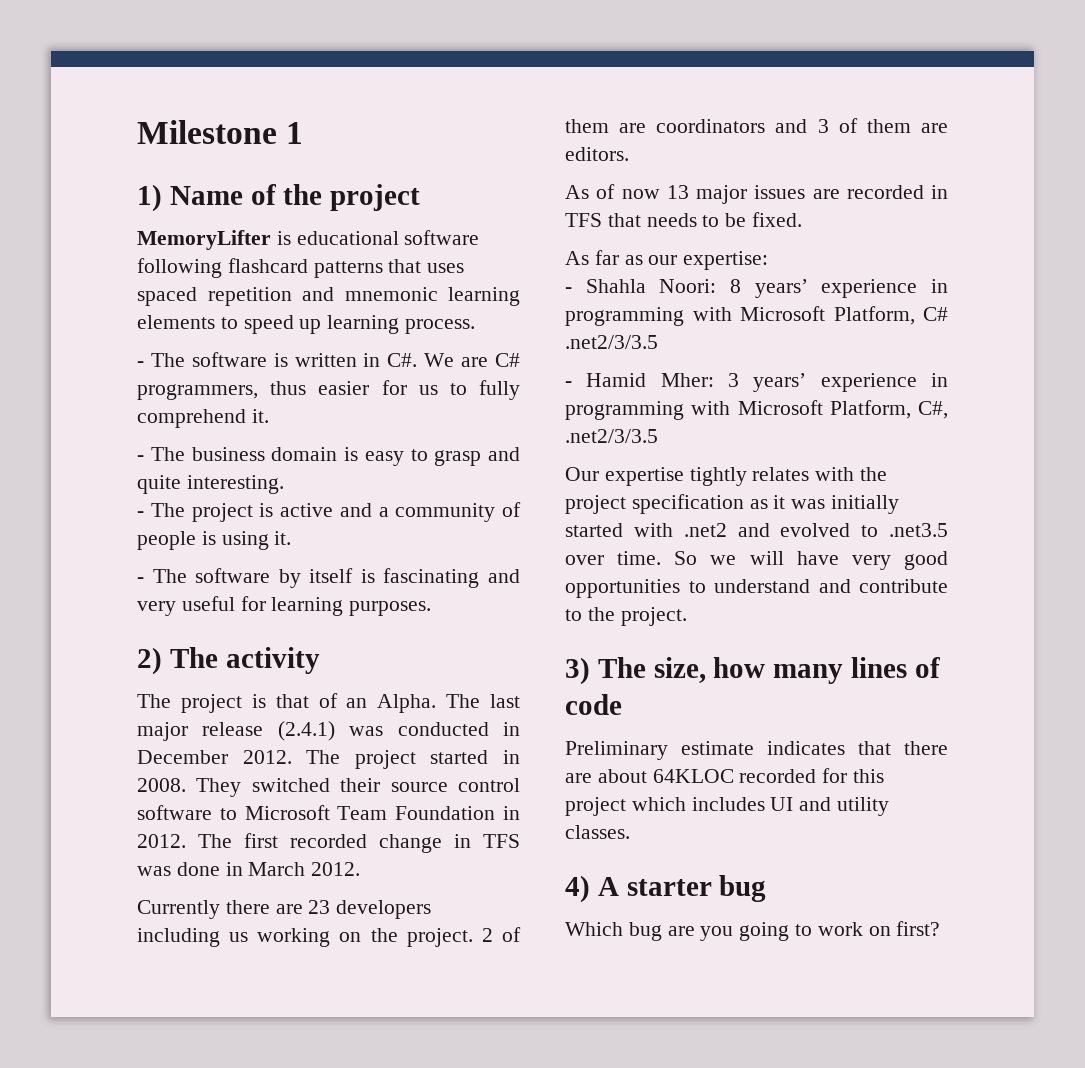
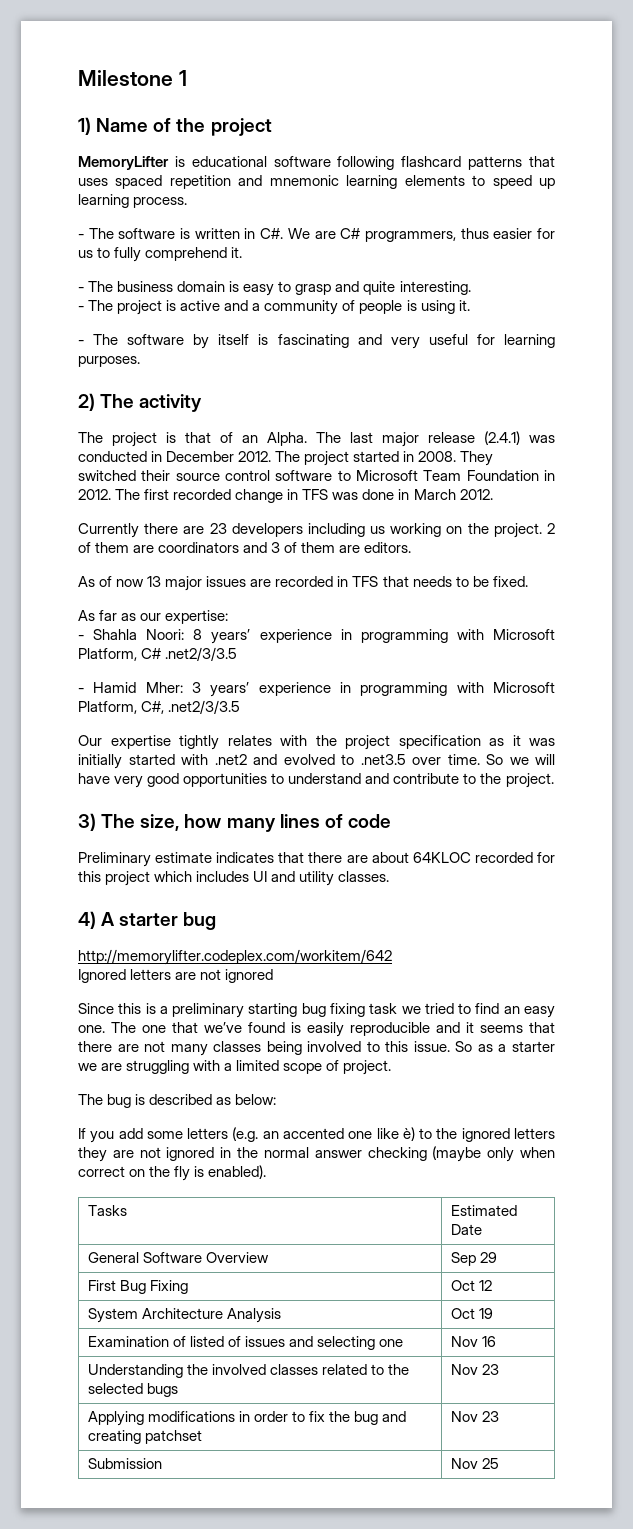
[565,921,941,941] Which bug are you going to work on first? -> [78,949,392,965] [78,969,274,983] [78,1003,555,1018] [78,1022,555,1037] [78,1041,556,1056] [78,1060,392,1075] [78,1094,277,1108] [78,1127,555,1143] [78,1146,555,1162] [78,1165,267,1181] [88,1205,128,1216] [451,1205,518,1216] [451,1224,483,1235] [88,1252,270,1263] [451,1252,498,1266] [88,1280,189,1294] [451,1280,493,1291] [88,1308,282,1323] [451,1308,494,1319] [88,1336,404,1350] [451,1336,497,1347] [88,1364,410,1378] [88,1383,179,1397] [451,1364,500,1375] [88,1411,407,1426] [88,1430,203,1444] [451,1411,500,1422] [88,1458,163,1469] [451,1458,500,1469] http://memorylifter.codeplex.com/workitem/642 // Ignored letters are not ignored // Since this is a preliminary starting bug fixing task we tried to find an easy one. The one that we’ve found is easily reproducible and it seems that there are not many classes being involved to this issue. So as a starter we are struggling with a limited scope of project. // The bug is described as below: // If you add some letters (e.g. an accented one like è) to the ignored letters they are not ignored in the normal answer checking (maybe only when correct on the fly is enabled). // Tasks | Estimated Date // General Software Overview | Sep 29 // First Bug Fixing | Oct 12 // System Architecture Analysis | Oct 19 // Examination of listed of issues and selecting one | Nov 16 // Understanding the involved classes related to the selected bugs | Nov 23 // Applying modifications in order to fix the bug and creating patchset | Nov 23 // Submission | Nov 25

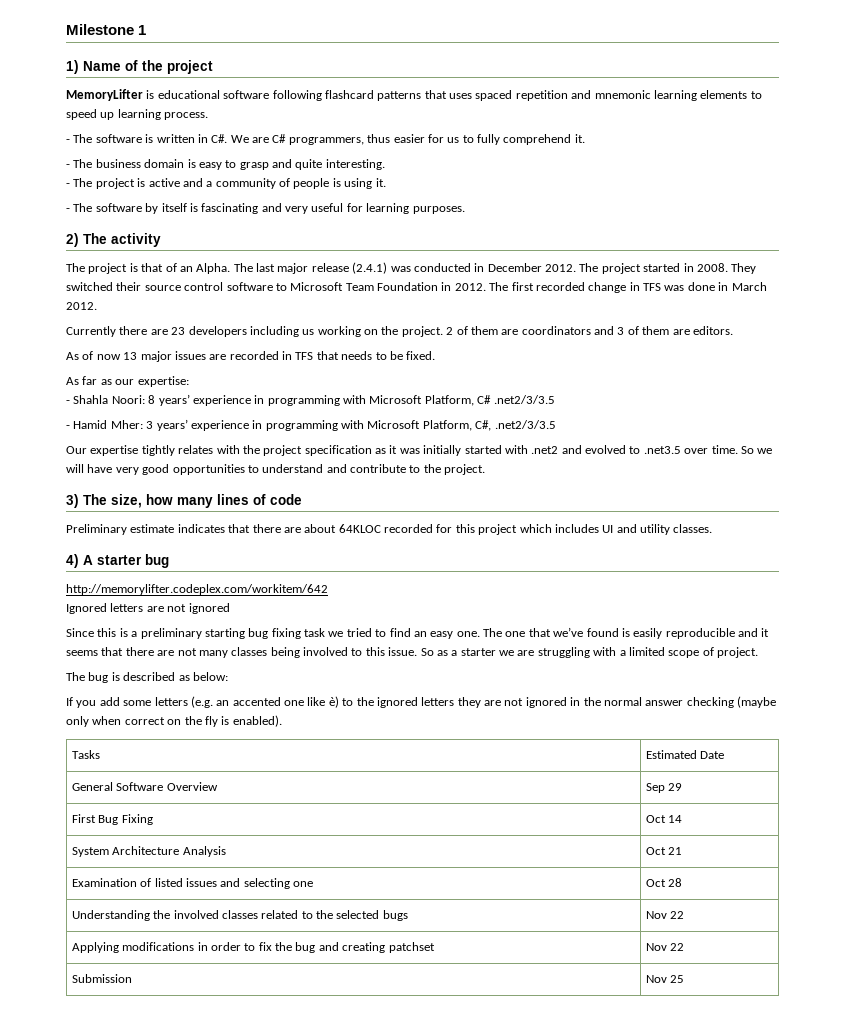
[479,1280,493,1291] 12 -> [668,815,683,823] 14
[479,1308,494,1319] 19 -> [668,847,683,855] 21
[228,1336,242,1347] of -> (183, 882) none
[451,1336,497,1347] Nov 16 -> [645,878,683,887] Oct 28
[482,1364,500,1375] 23 -> [670,911,685,919] 22
[482,1411,500,1422] 23 -> [670,943,685,951] 22

